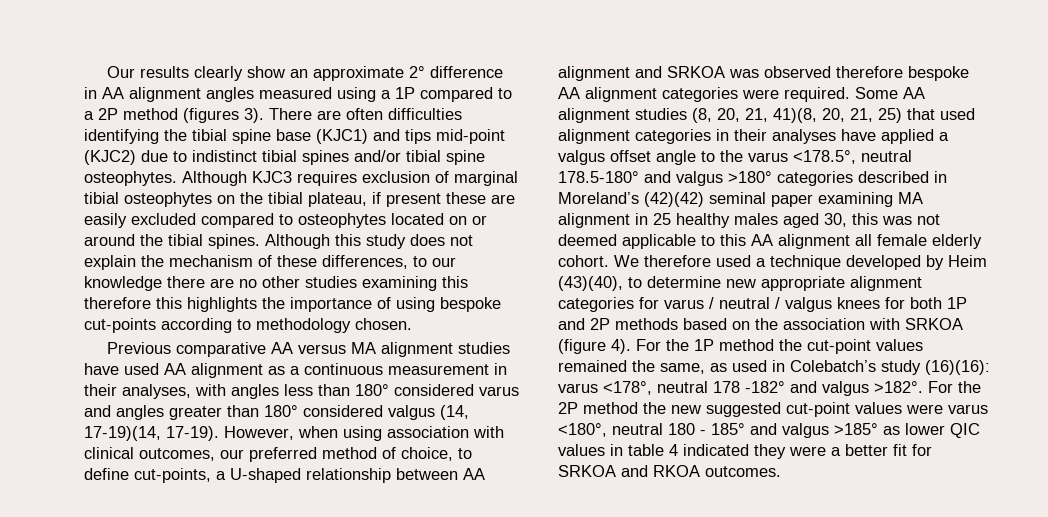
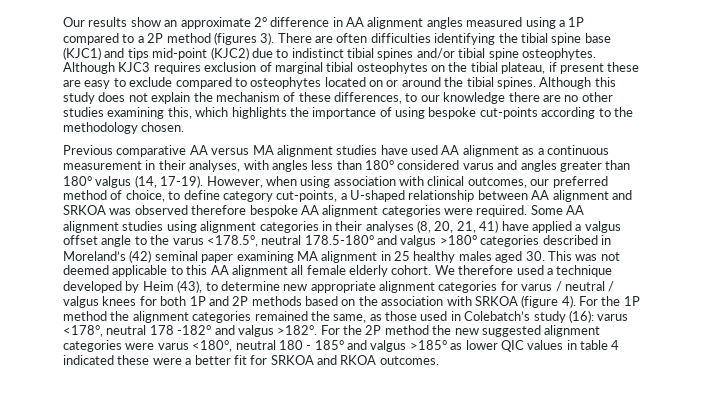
[193,66,243,81] clearly -> (128, 22) none
[84,213,196,228] easily excluded -> [84,77,173,89] easy to exclude
[442,276,468,288] [84,297,182,309] this therefore this -> [167,107,229,119] this, which
(251, 324) none -> [613,107,633,117] the
[303,405,383,417] considered -> (92, 181) none
[84,426,161,441] 17-19)(14, -> (157, 181) none
(129, 474) none -> [222,191,273,202] category
[692,108,975,123] (8, 20, 21, 41)(8, 20, 21, 25) that used -> [166,221,197,233] using
(836, 136) none -> [417,220,499,233] (8, 20, 21, 41)
[644,192,704,207] (42)(42) -> [129,250,152,263] (42)
[824,213,878,227] 30, this -> [525,251,572,261] 30. This
[558,276,623,291] (43)(40), -> [177,280,203,293] (43),
[807,339,923,354] cut-point values -> [132,311,252,323] alignment categories
(727, 367) none -> [385,311,417,321] those
[925,360,990,375] (16)(16): -> [568,310,594,323] (16):
[786,402,902,417] cut-point values -> [544,325,601,337] [63,340,122,352] alignment categories
[754,444,786,459] they -> [117,355,150,365] these

